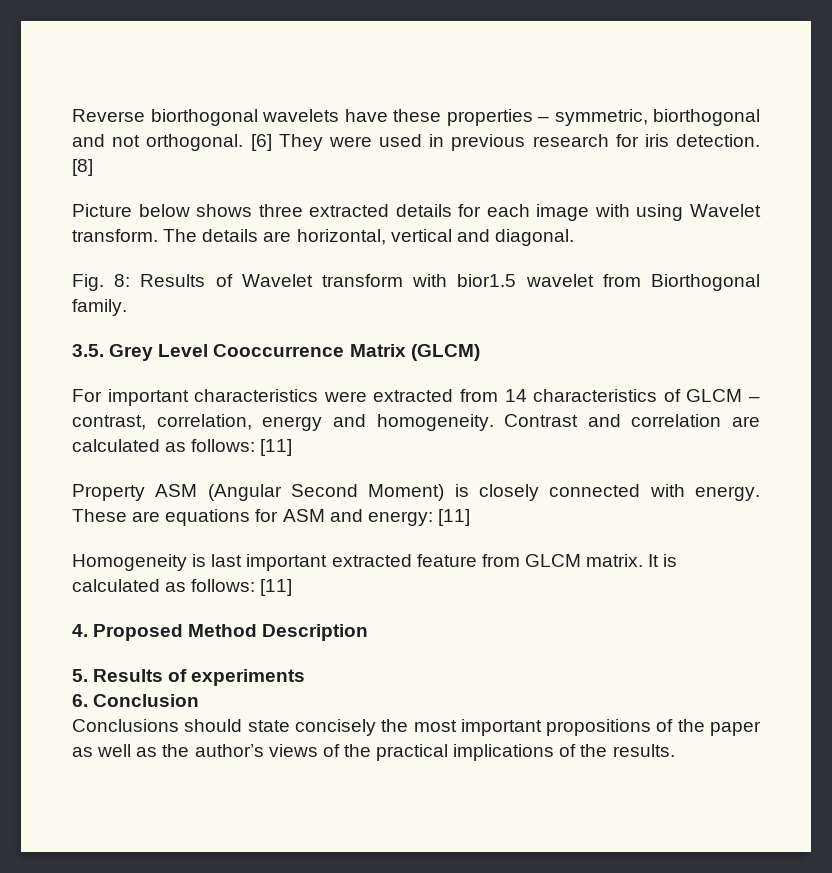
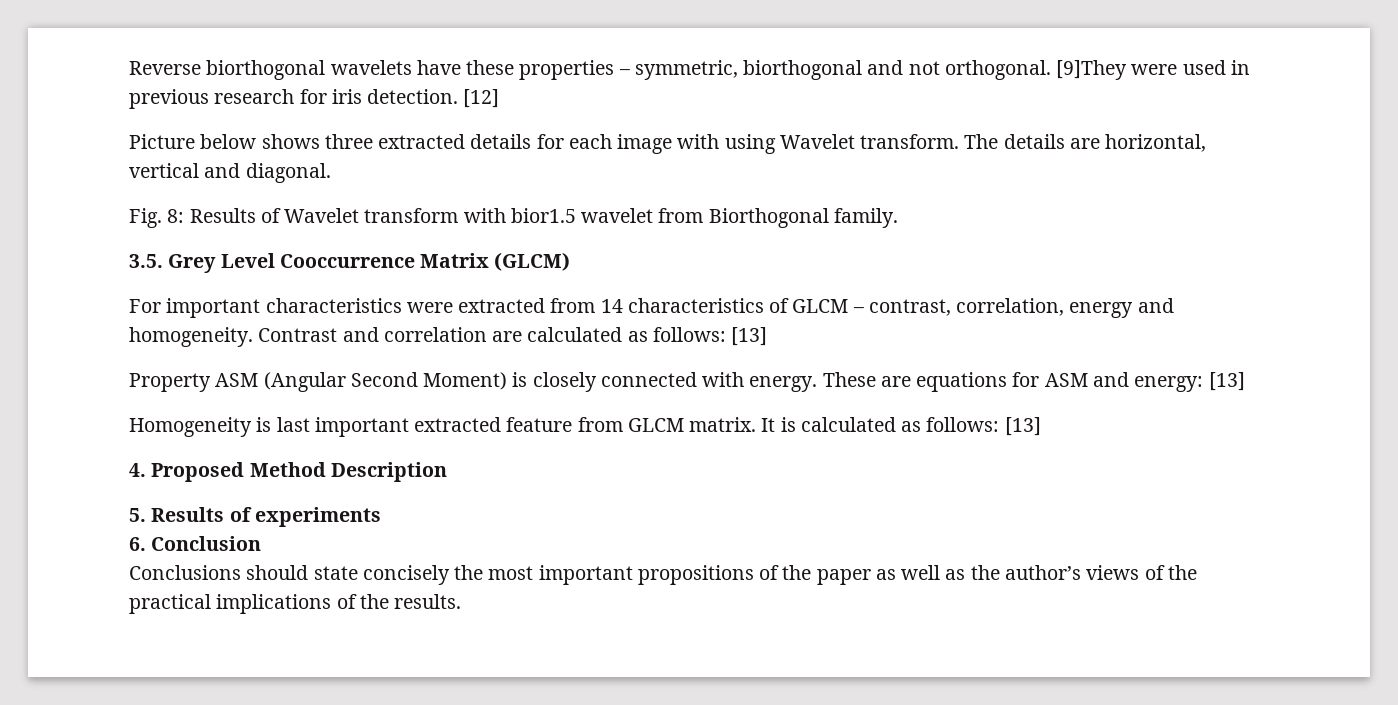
[250,134,323,151] [6] They -> [1056,60,1128,80] [9]They
[72,159,93,176] [8] -> [463,89,500,108] [12]
[260,439,293,456] [11] -> [731,327,768,346] [13]
[437,509,470,526] [11] -> [1208,372,1245,391] [13]
[260,579,293,596] [11] -> [1004,417,1041,436] [13]

